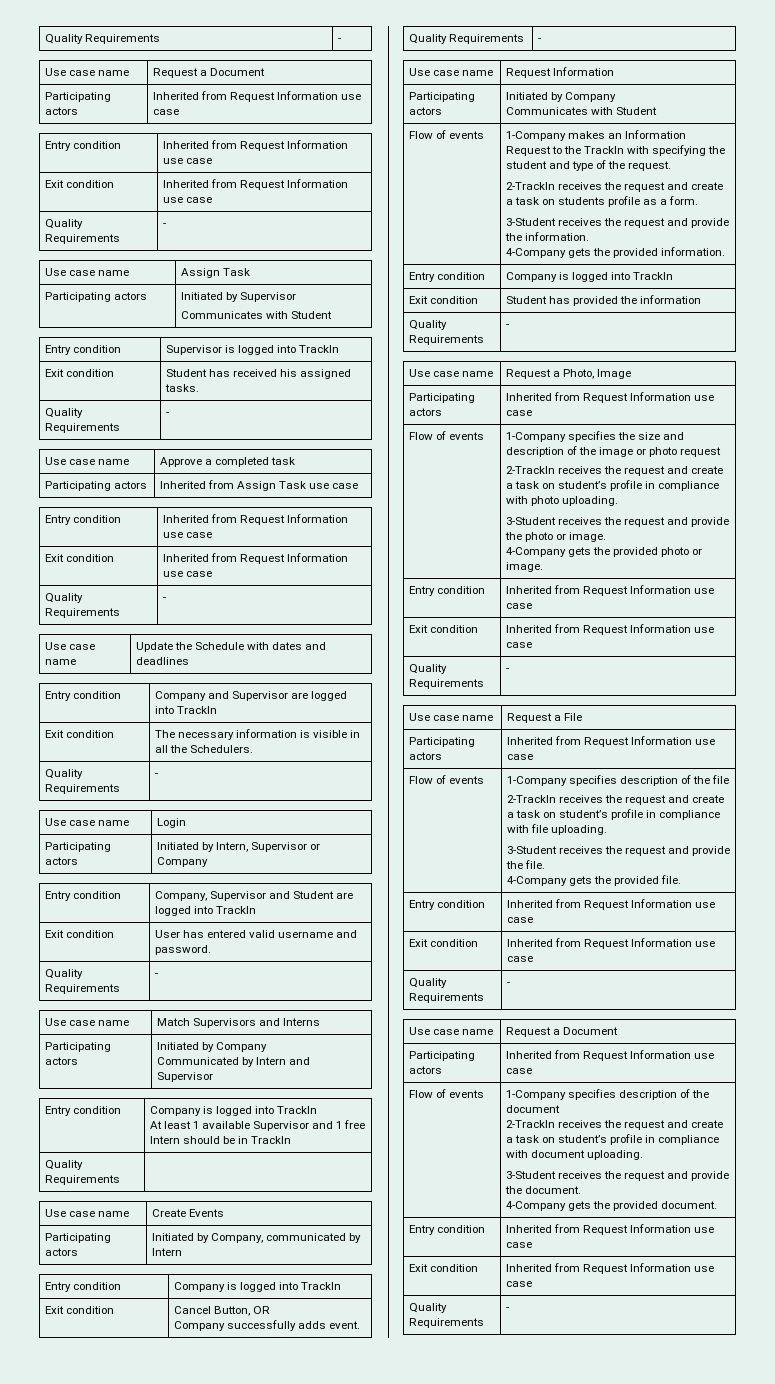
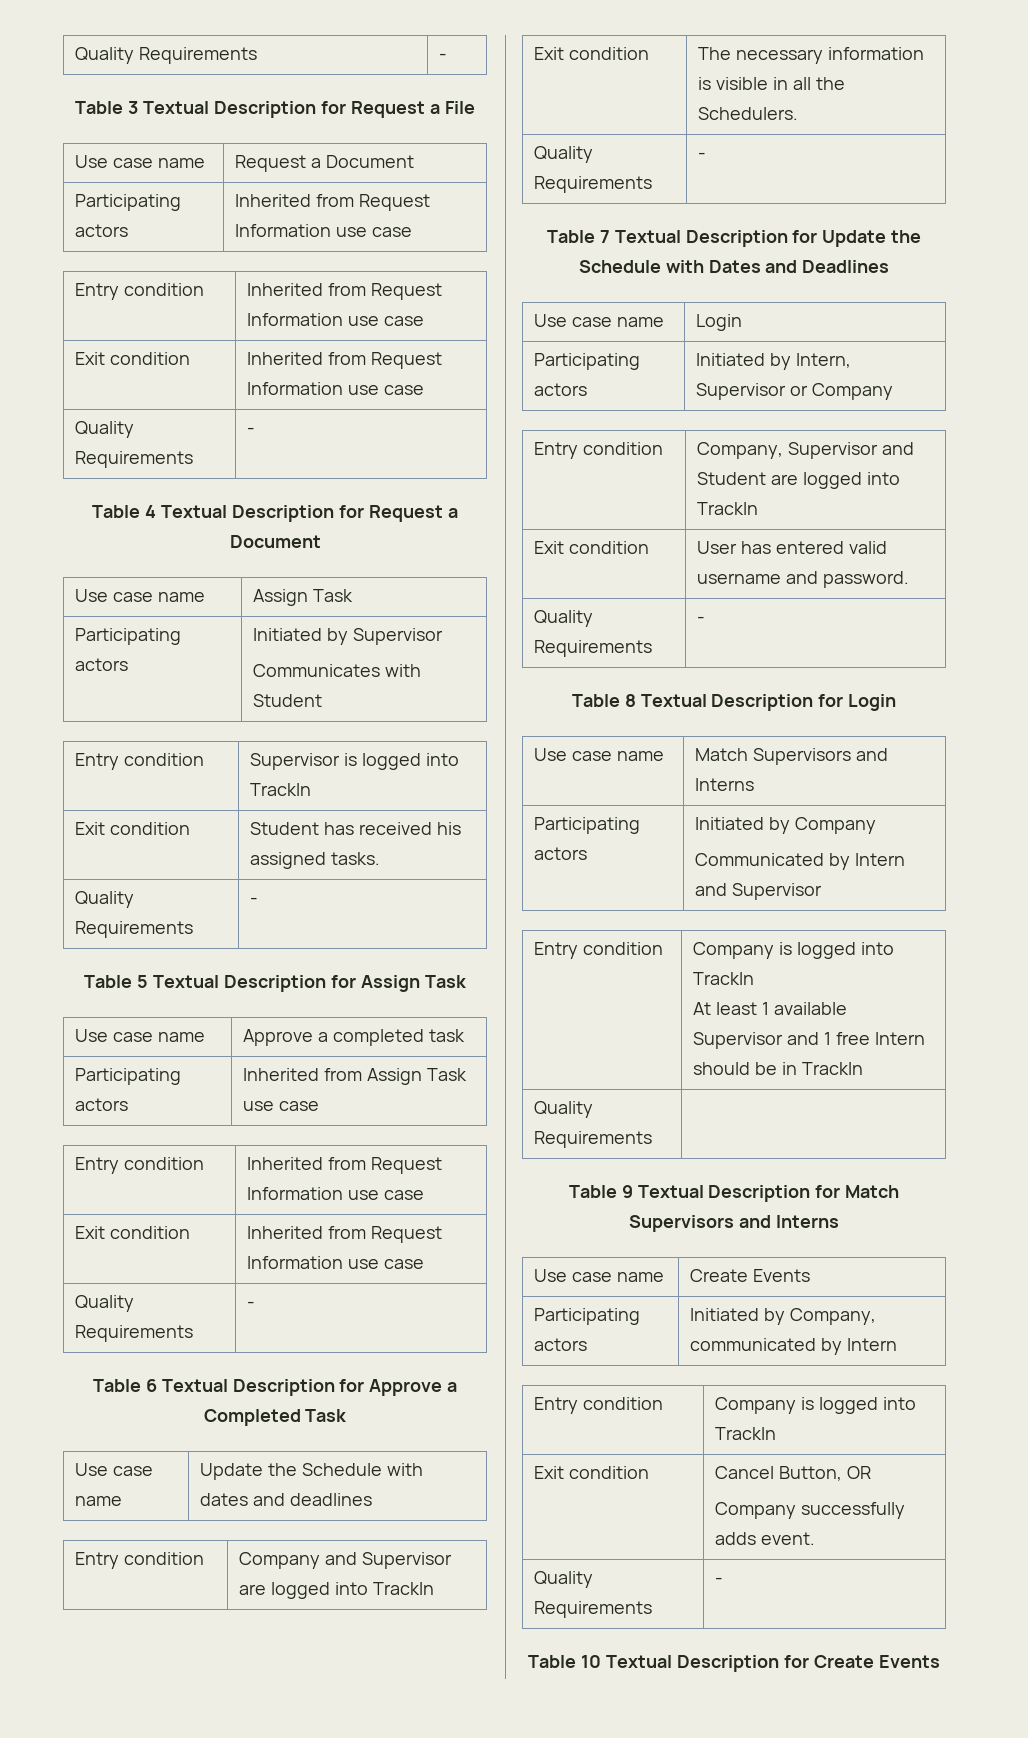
[44,34,160,44] [337,38,341,42] Quality Requirements | - -> [75,47,258,64] [439,53,448,60] [75,101,475,118] Quality Requirements | - // Table 3 Textual Description for Request a File
(166, 225) none -> [92,505,458,522] [229,535,321,548] // Table 4 Textual Description for Request a Document
(169, 414) none -> [84,975,467,992] // Table 5 Textual Description for Assign Task
(166, 599) none -> [92,1379,458,1396] [203,1409,348,1426] // Table 6 Textual Description for Approve a Completed Task
(158, 775) none -> [546,230,922,247] [578,260,890,273] // Table 7 Textual Description for Update the Schedule with Dates and Deadlines
(158, 975) none -> [571,694,897,711] // Table 8 Textual Description for Login
(120, 1180) none -> [568,1185,900,1202] [629,1215,839,1232] // Table 9 Textual Description for Match Supervisors and Interns
[408,68,493,76] [505,67,614,78] [408,92,475,102] [408,107,442,115] [505,92,616,102] [505,107,657,115] [408,130,484,139] [505,130,686,141] [505,145,726,156] [505,160,672,171] [505,182,724,192] [505,196,699,207] [505,218,730,228] [504,232,589,241] [505,247,725,258] [408,272,485,282] [505,272,673,282] [408,296,478,304] [505,295,701,306] [408,320,447,330] [408,335,484,345] [505,324,509,328] [408,369,493,377] [505,369,631,379] [408,393,475,403] [408,408,442,416] [505,392,714,403] [505,410,532,416] [408,431,484,440] [505,431,684,442] [505,446,722,457] [505,466,724,476] [505,480,720,491] [505,496,618,506] [505,517,730,527] [504,532,606,542] [505,547,703,557] [505,562,543,572] [408,586,485,596] [505,585,714,596] [505,603,532,609] [408,625,478,633] [505,624,714,635] [505,642,532,648] [408,664,447,674] [408,679,484,689] [505,668,509,672] [408,713,493,721] [506,713,582,723] [408,737,475,747] [408,752,442,760] [506,736,715,747] [506,754,533,760] [408,775,484,784] [506,775,730,786] [506,795,725,805] [506,809,721,820] [506,824,607,835] [506,846,731,856] [505,860,545,869] [506,875,681,886] [408,900,485,910] [506,899,715,910] [506,917,533,923] [408,939,478,947] [506,938,715,949] [506,956,533,962] [408,978,447,988] [408,993,484,1003] [506,982,510,986] [408,1027,493,1035] [505,1027,618,1037] [408,1051,475,1061] [408,1066,442,1074] [505,1050,714,1061] [505,1068,532,1074] [408,1089,484,1098] [505,1089,709,1100] [505,1105,560,1113] [505,1120,724,1130] [505,1134,720,1145] [505,1150,643,1160] [505,1171,730,1181] [504,1186,581,1194] [505,1201,717,1211] [408,1225,485,1235] [505,1224,714,1235] [505,1242,532,1248] [408,1264,478,1272] [505,1263,714,1274] [505,1281,532,1287] [408,1303,447,1313] [408,1318,484,1328] [505,1307,509,1311] // Use case name | Request Information // Participating actors | Initiated by Company // Communicates with Student // Flow of events | 1-Company makes an Information Request to the TrackIn with specifying the student and type of the request. // 2-TrackIn receives the request and create a task on students profile as a form. // 3-Student receives the request and provide the information. // 4-Company gets the provided information. // Entry condition | Company is logged into TrackIn // Exit condition | Student has provided the information // Quality Requirements | - // Use case name | Request a Photo, Image // Participating actors | Inherited from Request Information use case // Flow of events | 1-Company specifies the size and description of the image or photo request // 2-TrackIn receives the request and create a task on student’s profile in compliance with photo uploading. // 3-Student receives the request and provide the photo or image. // 4-Company gets the provided photo or image. // Entry condition | Inherited from Request Information use case // Exit condition | Inherited from Request Information use case // Quality Requirements | - // Use case name | Request a File // Participating actors | Inherited from Request Information use case // Flow of events | 1-Company specifies description of the file // 2-TrackIn receives the request and create a task on student’s profile in compliance with file uploading. // 3-Student receives the request and provide the file. // 4-Company gets the provided file. // Entry condition | Inherited from Request Information use case // Exit condition | Inherited from Request Information use case // Quality Requirements | - // Use case name | Request a Document // Participating actors | Inherited from Request Information use case // Flow of events | 1-Company specifies description of the document // 2-TrackIn receives the request and create a task on student’s profile in compliance with document uploading. // 3-Student receives the request and provide the document. // 4-Company gets the provided document. // Entry condition | Inherited from Request Information use case // Exit condition | Inherited from Request Information use case // Quality Requirements | - -> [528,1655,940,1672] // Table 10 Textual Description for Create Events

